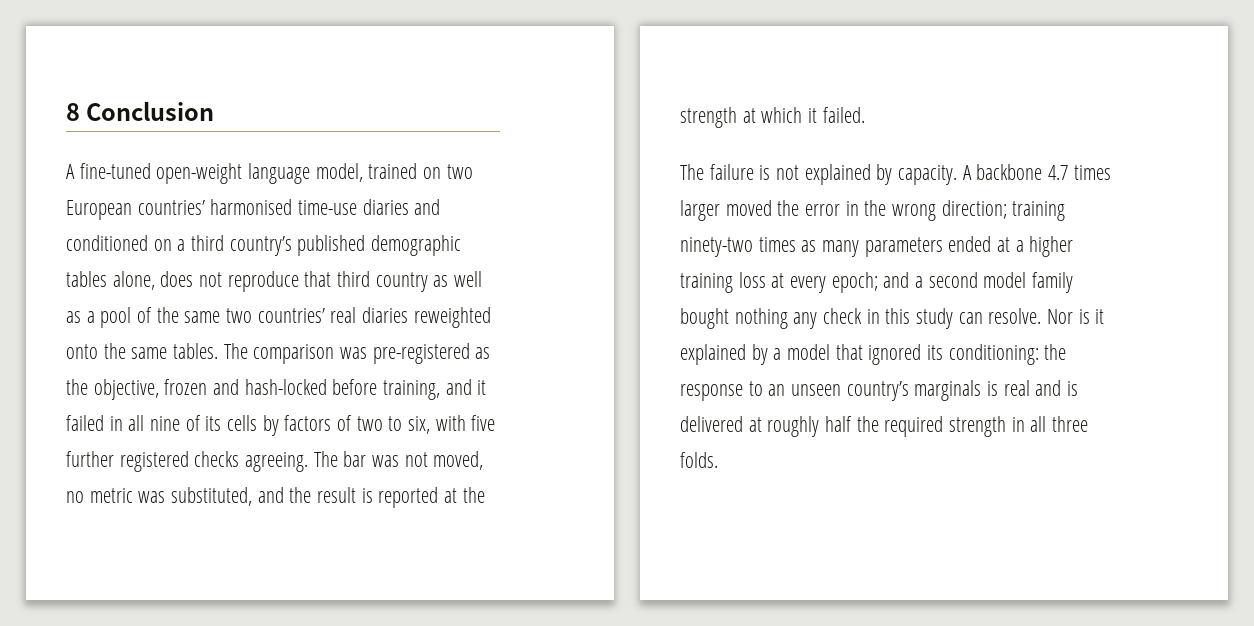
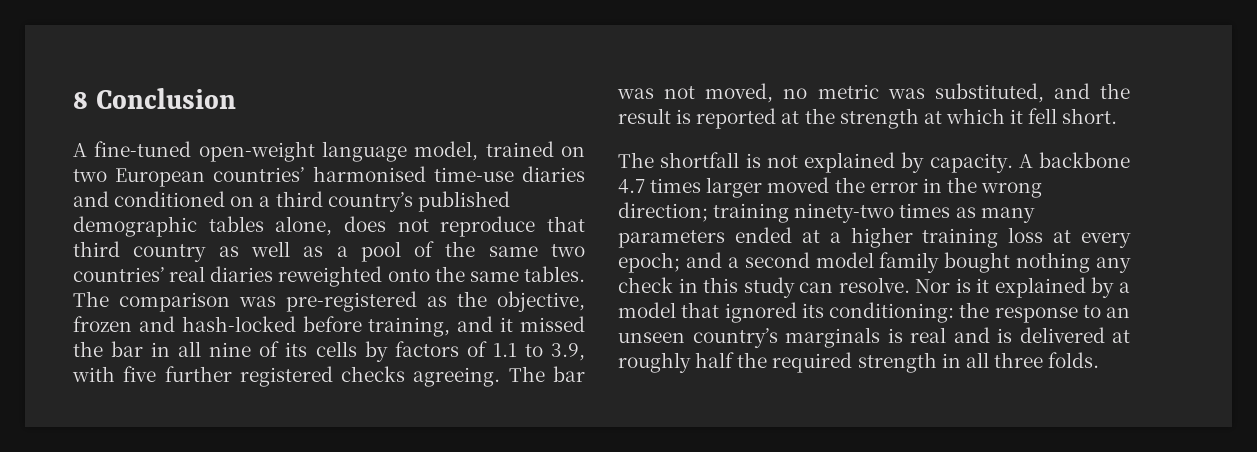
[66,415,104,431] failed -> [520,316,586,332] [73,341,144,357] missed the bar
[356,416,431,434] two to six, -> [492,343,585,361] 1.1 to 3.9,
[822,107,865,123] [680,164,754,180] failed. // The failure -> [1028,108,1118,124] [618,152,740,168] fell short. // The shortfall

